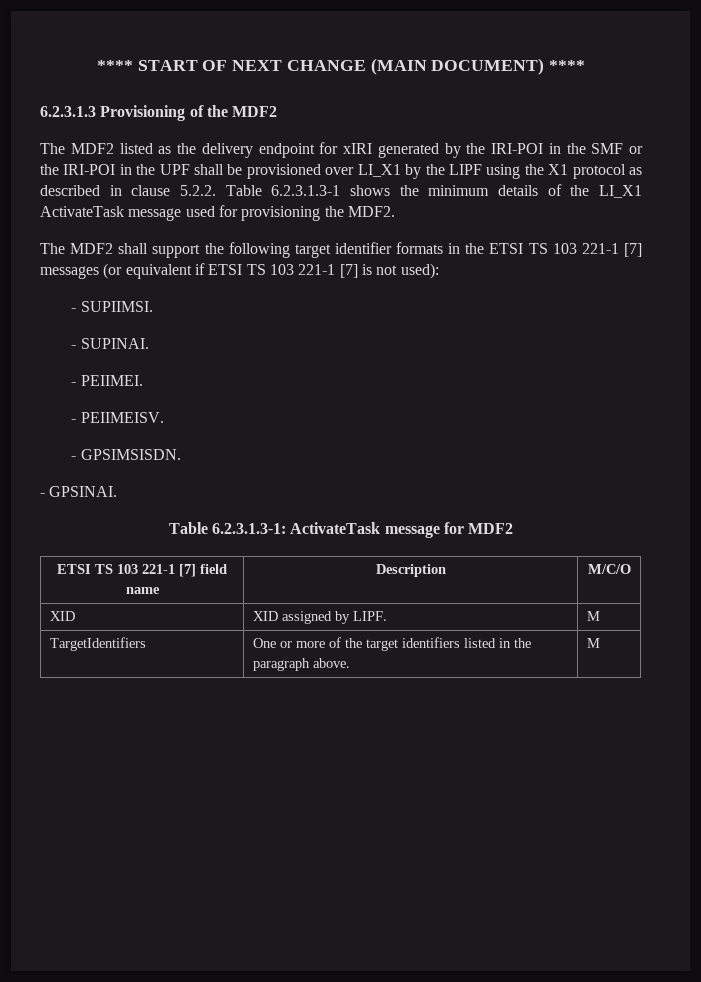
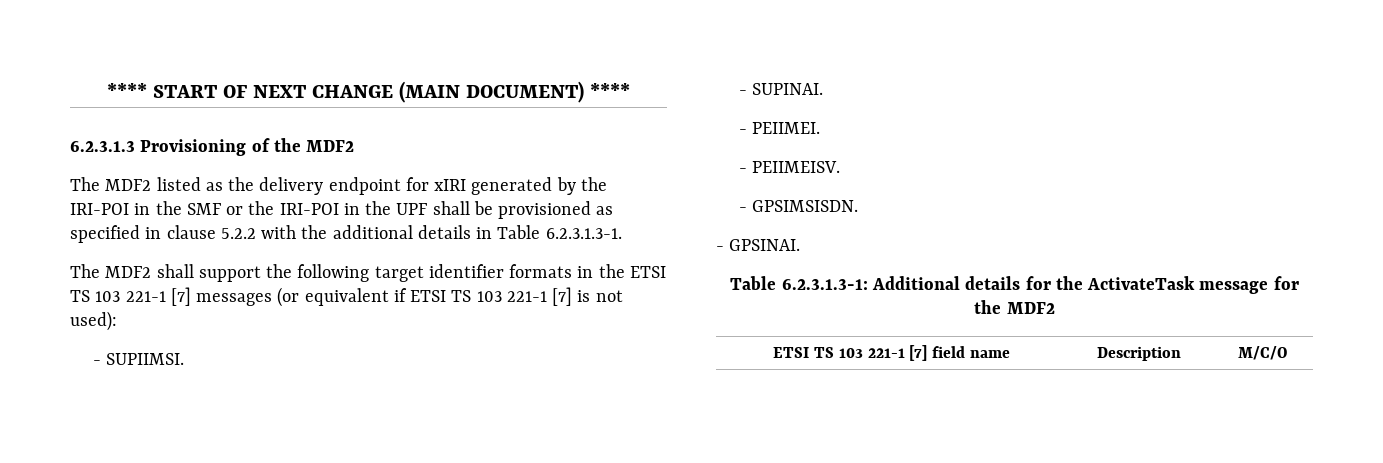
[325,164,643,179] [40,184,642,198] [40,205,395,221] over LI_X1 by the LIPF using the X1 protocol as described in clause 5.2.2. Table 6.2.3.1.3-1 shows the minimum details of the LI_X1 ActivateTask message used for provisioning the MDF2. -> [596,206,614,215] [70,225,622,243] as specified in clause 5.2.2 with the additional details in Table 6.2.3.1.3-1.
(287, 528) none -> [871,276,1083,290] Additional details for the
(464, 528) none -> [974,300,1002,314] the
[49,611,75,621] [252,611,387,624] [586,611,600,621] [49,637,146,651] [252,637,531,651] [252,658,350,671] [586,638,600,648] // XID | XID assigned by LIPF. | M // TargetIdentifiers | One or more of the target identifiers listed in the paragraph above. | M -> (1287, 353) none

